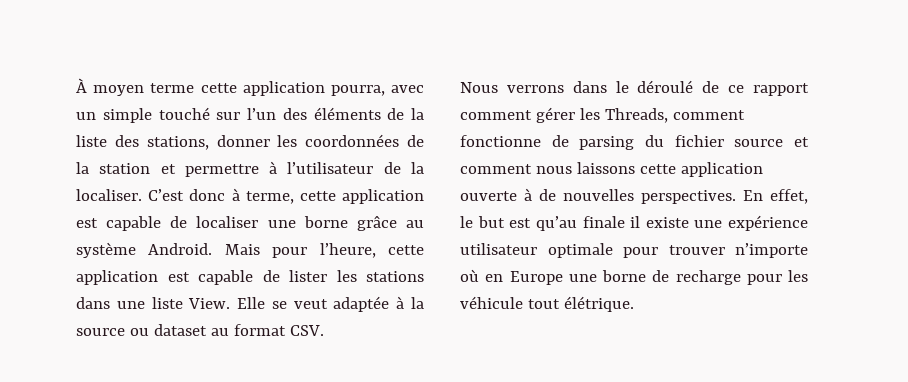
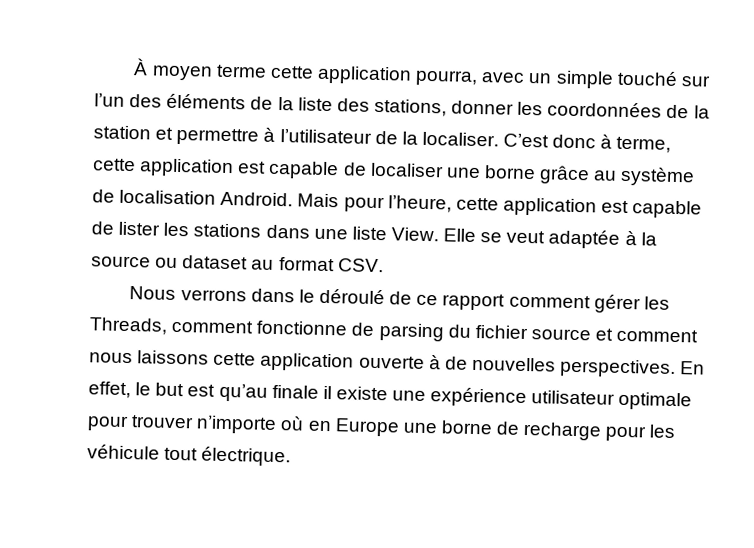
(136, 250) none -> [92,189,217,205] de localisation
[563,296,634,312] élétrique. -> [201,446,292,467] électrique.

